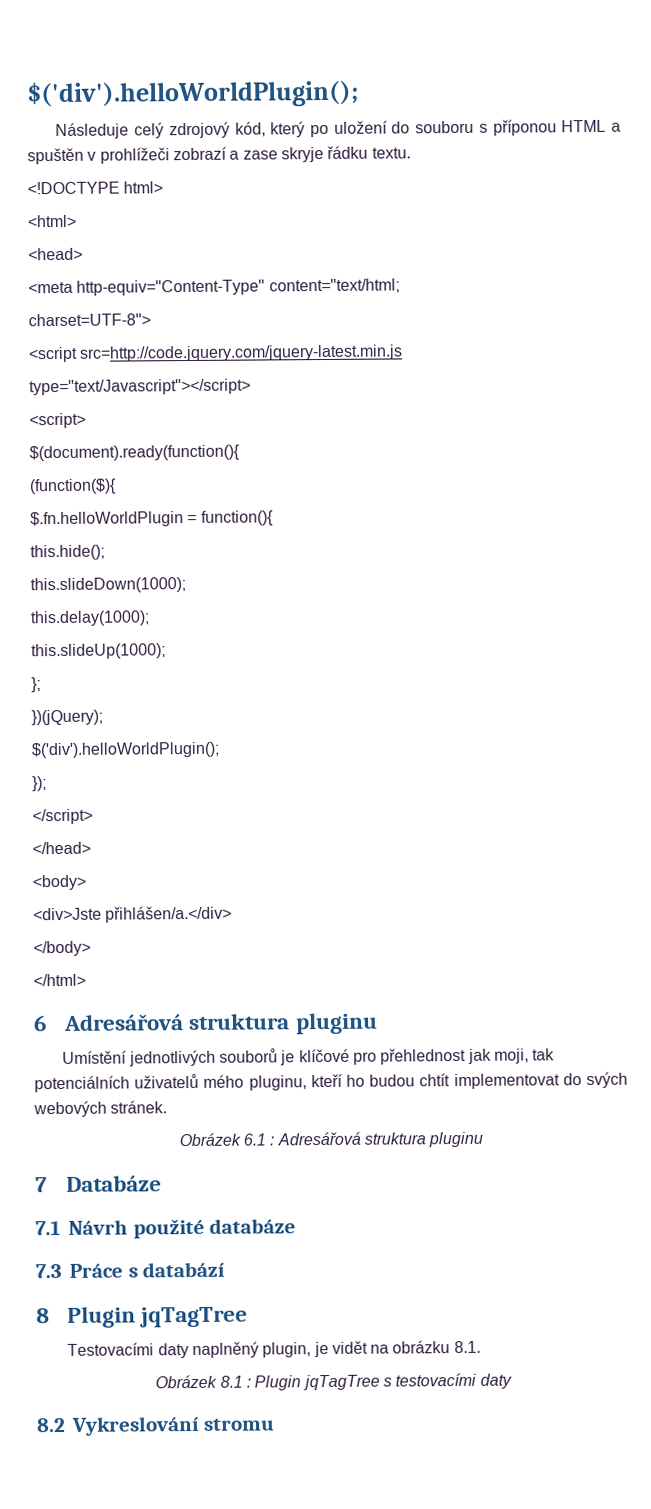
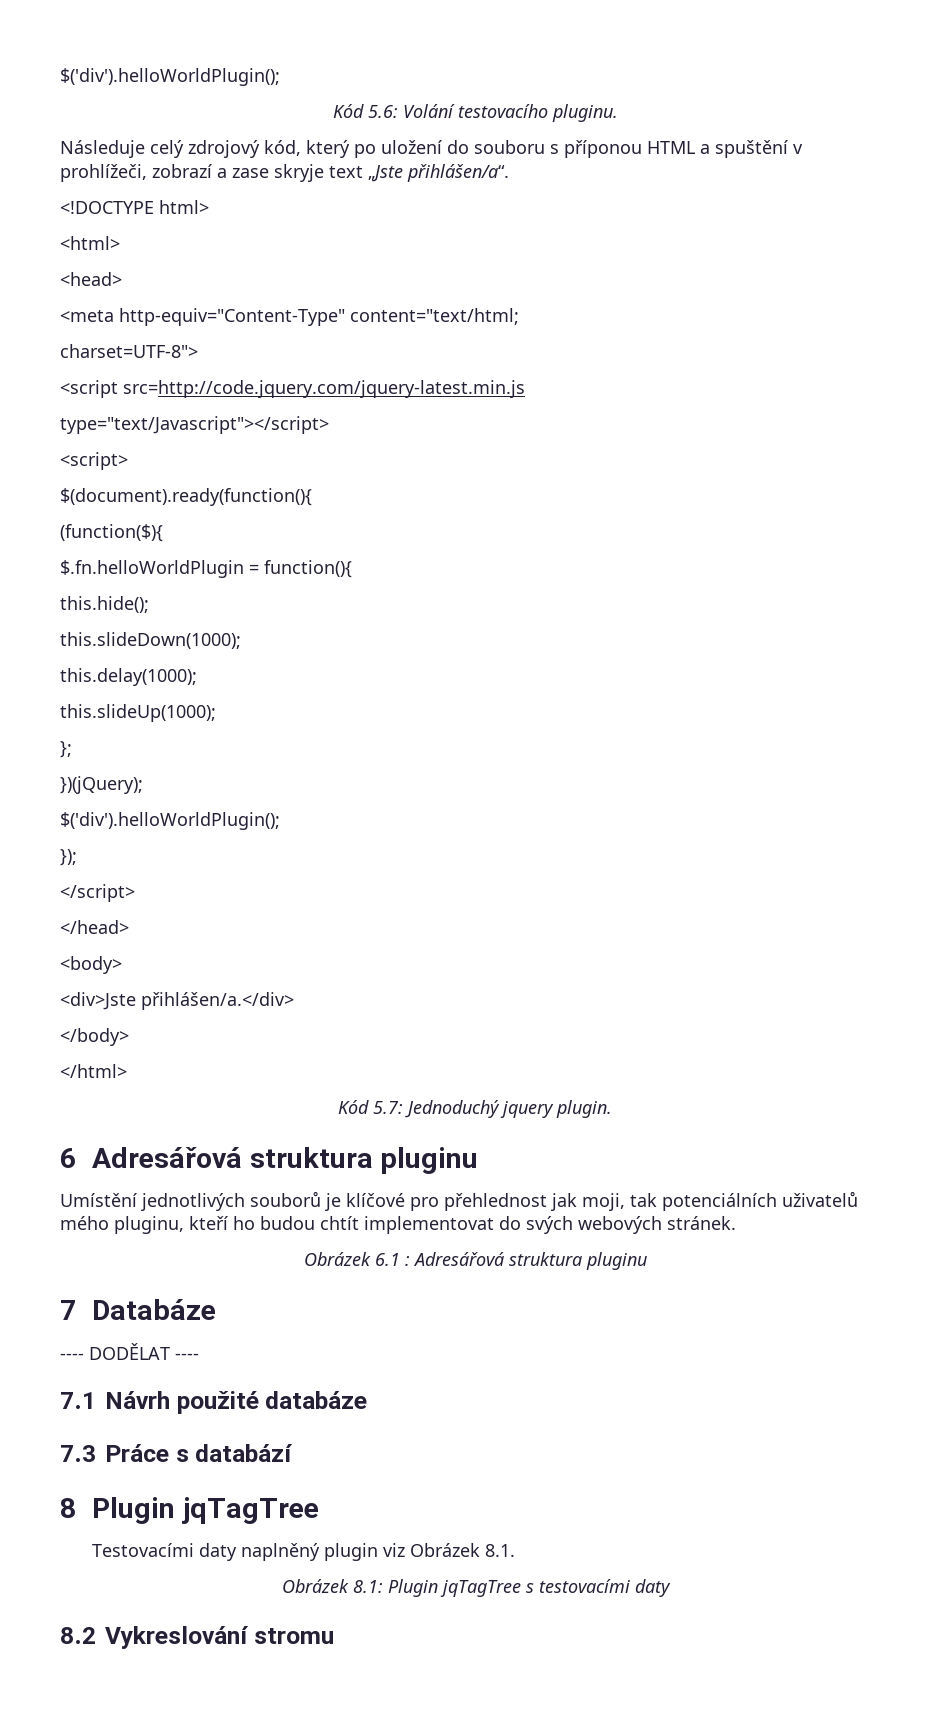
[26,79,359,109] $('div').helloWorldPlugin(); -> [60,68,280,86] [332,104,618,122] $('div').helloWorldPlugin(); // Kód 5.6: Volání testovacího pluginu.
[27,147,170,165] spuštěn v prohlížeči -> [715,140,803,158] [60,164,147,182] spuštění v prohlížeči,
[327,145,411,159] řádku textu. -> [329,164,509,182] text „Jste přihlášen/a“.
(86, 980) none -> [338,1100,612,1118] // Kód 5.7: Jednoduchý jquery plugin.
(163, 1183) none -> [60,1343,199,1360] // ---- DODĚLAT ----
[262,1340,451,1358] plugin, je vidět na obrázku -> [323,1543,480,1561] plugin viz Obrázek
[219,1375,252,1388] 8.1 : -> [352,1580,383,1593] 8.1:

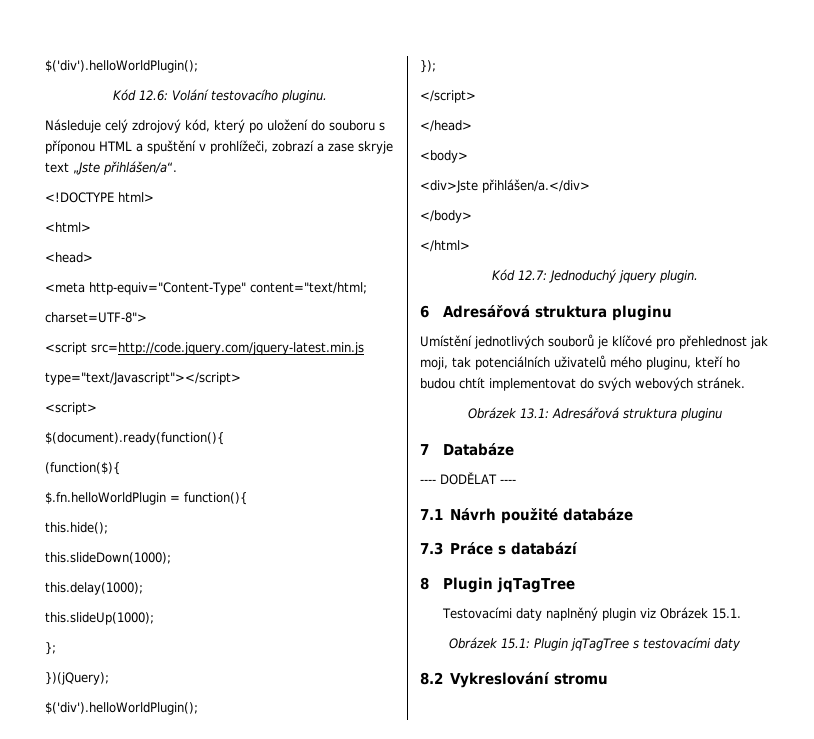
[367,105,398,118] 5.6: -> [138,90,168,101] 12.6:
[373,1101,403,1114] 5.7: -> [517,270,547,280] 12.7:
[374,1253,410,1266] 6.1 : -> [519,408,549,419] 13.1:
[484,1544,515,1557] [281,1579,383,1593] 8.1. // Obrázek 8.1: -> [711,608,741,619] [449,637,531,649] 15.1. // Obrázek 15.1:

